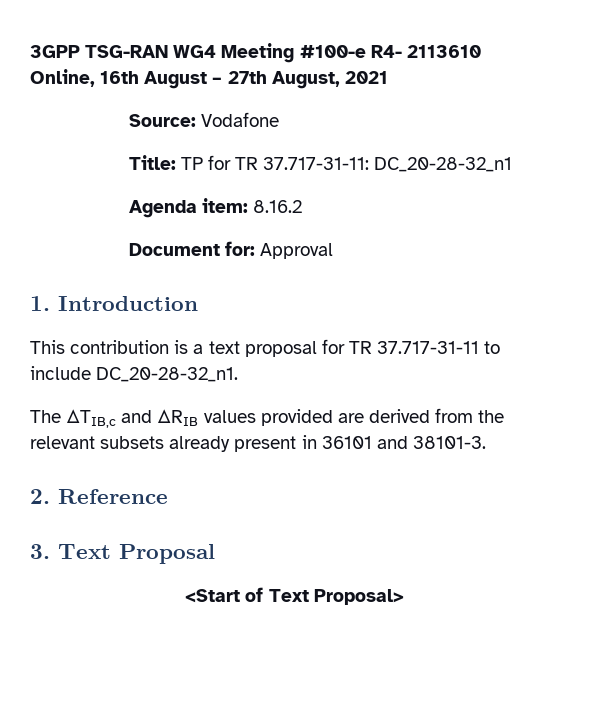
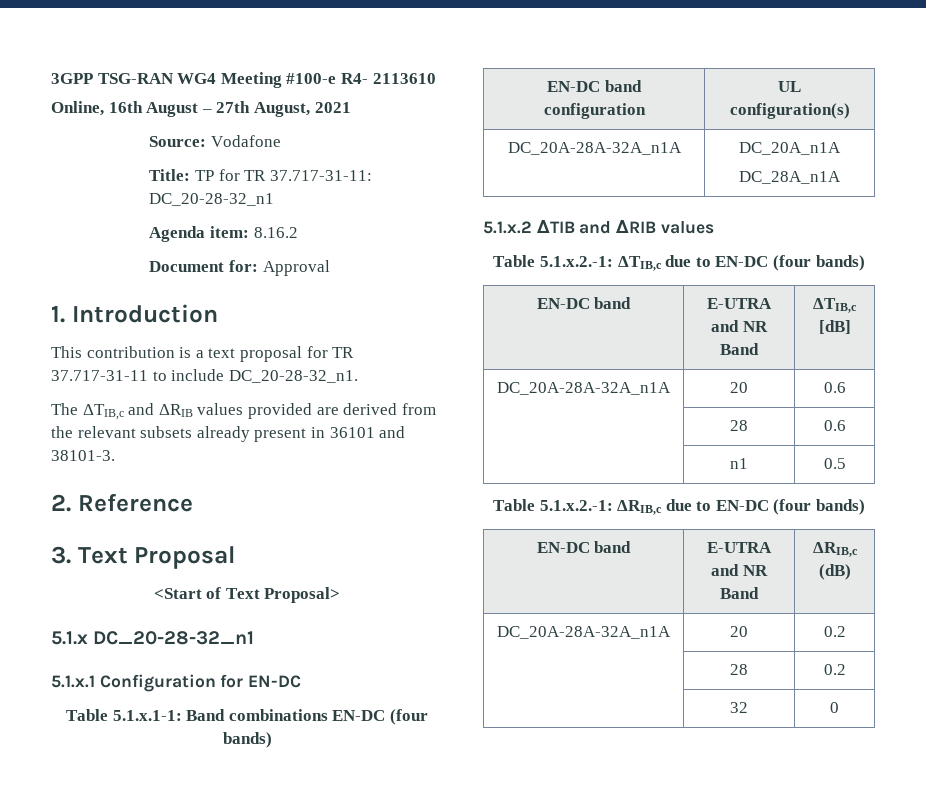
(404, 597) none -> [51,631,255,645] [51,674,302,692] [66,709,428,725] [222,732,272,748] [547,80,642,92] [543,103,646,119] [778,81,801,92] [729,103,850,119] [507,142,682,155] [739,142,841,155] [739,171,841,184] [483,220,714,234] [493,255,865,271] [536,297,632,309] [707,298,772,309] [711,320,768,332] [720,343,759,355] [813,298,857,313] [818,320,851,334] [497,382,671,395] [730,382,748,393] [823,382,846,393] [730,420,748,431] [823,420,846,431] [730,458,748,469] [823,458,846,469] [492,499,866,515] [536,541,632,553] [707,542,772,553] [711,564,768,576] [720,587,759,599] [812,542,858,557] [818,564,851,580] [497,626,671,639] [730,626,748,637] [823,626,846,637] [730,664,748,675] [823,664,846,675] [730,702,748,713] [830,702,839,713] // 5.1.x DC_20-28-32_n1 // 5.1.x.1 Configuration for EN-DC // Table 5.1.x.1-1: Band combinations EN-DC (four bands) // EN-DC band configuration | UL configuration(s) // DC_20A-28A-32A_n1A | DC_20A_n1A // DC_28A_n1A // 5.1.x.2 ∆TIB and ∆RIB values // Table 5.1.x.2.-1: ΔTIB,c due to EN-DC (four bands) // EN-DC band | E-UTRA and NR Band | ΔTIB,c [dB] // DC_20A-28A-32A_n1A | 20 | 0.6 // | 28 | 0.6 // | n1 | 0.5 // Table 5.1.x.2.-1: ΔRIB,c due to EN-DC (four bands) // EN-DC band | E-UTRA and NR Band | ΔRIB,c (dB) // DC_20A-28A-32A_n1A | 20 | 0.2 // | 28 | 0.2 // | 32 | 0

